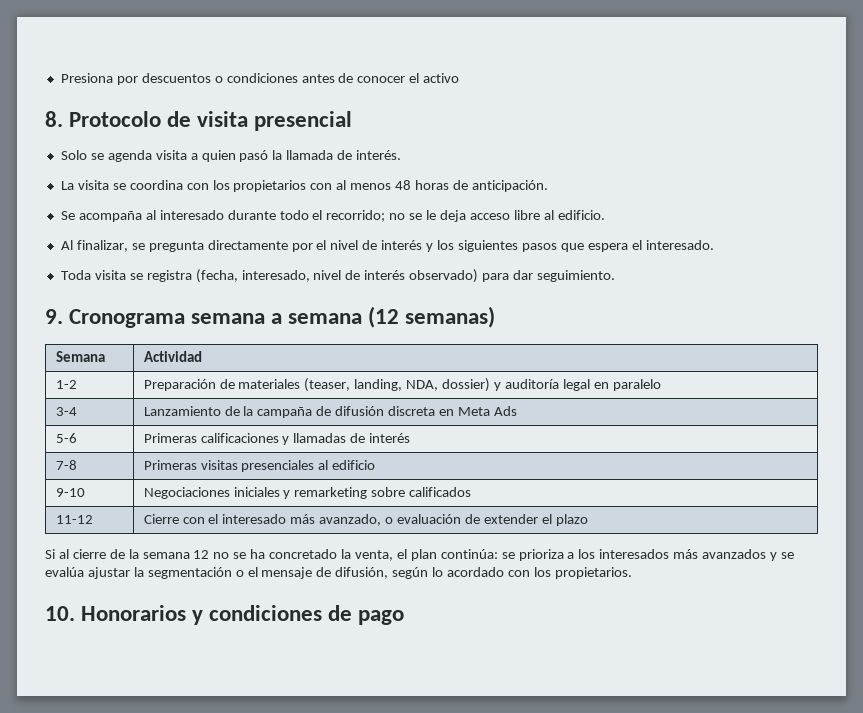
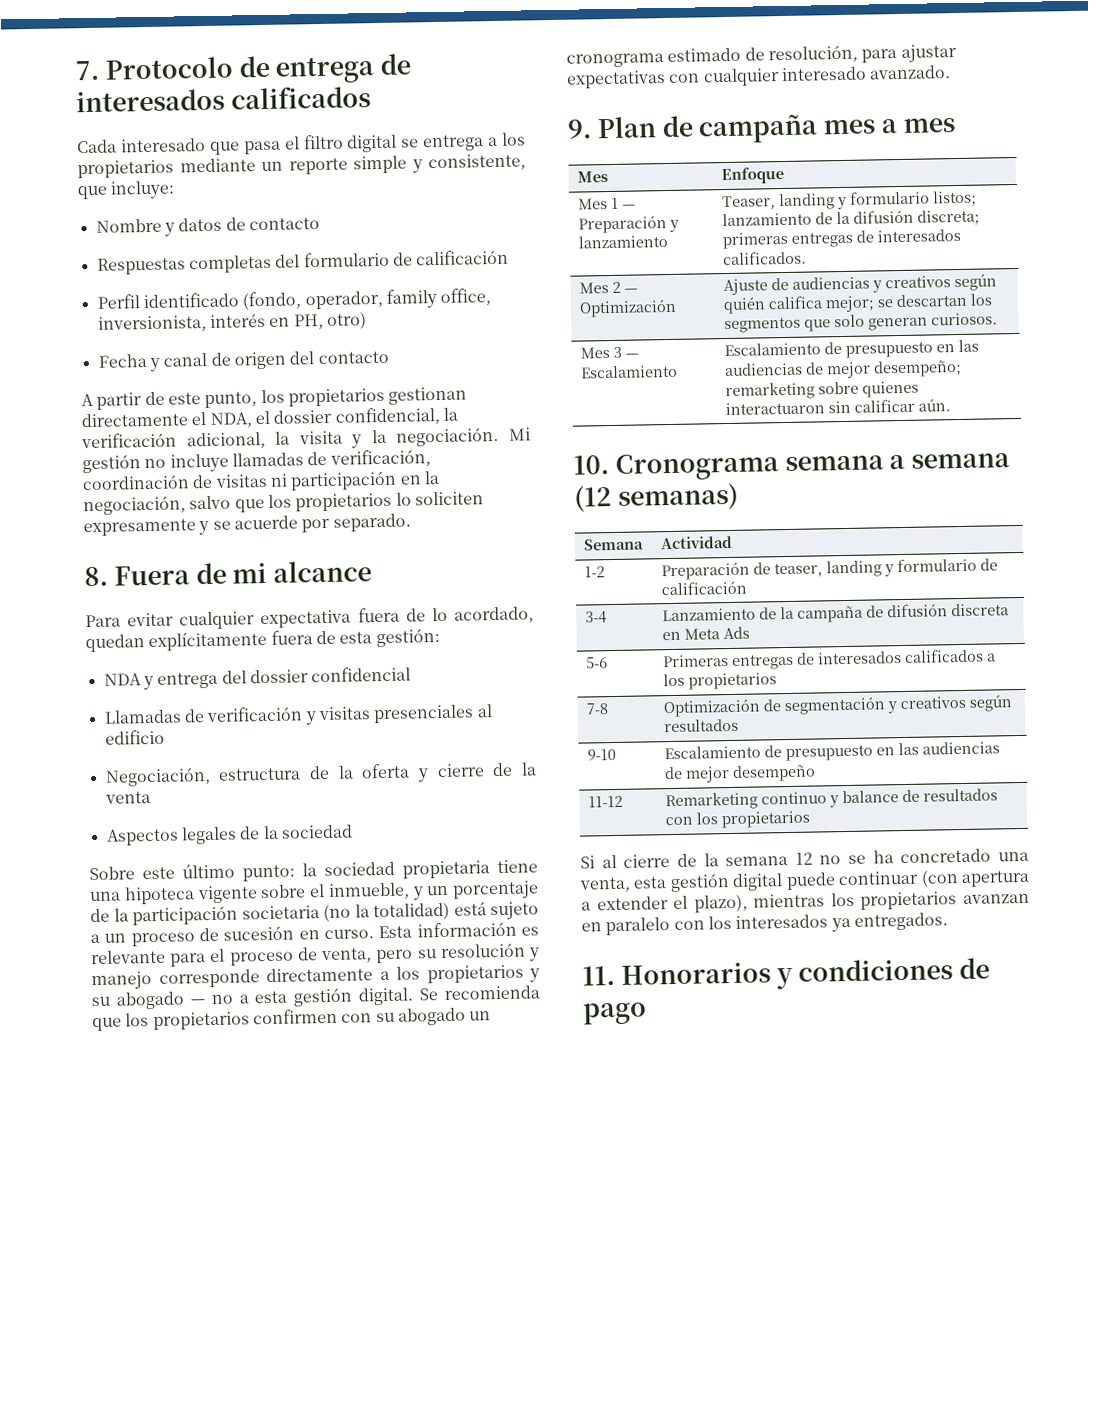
[60,73,460,85] [45,111,353,131] [60,150,402,162] [60,180,548,192] [60,210,605,222] [60,240,714,252] [60,269,615,283] [45,309,63,324] Presiona por descuentos o condiciones antes de conocer el activo // 8. Protocolo de visita presencial // Solo se agenda visita a quien pasó la llamada de interés. // La visita se coordina con los propietarios con al menos 48 horas de anticipación. // Se acompaña al interesado durante todo el recorrido; no se le deja acceso libre al edificio. // Al finalizar, se pregunta directamente por el nivel de interés y los siguientes pasos que espera el interesado. // Toda visita se registra (fecha, interesado, nivel de interés observado) para dar seguimiento. // 9. -> [75,53,411,84] [76,85,371,113] [77,132,526,155] [77,153,526,179] [77,180,176,200] [95,217,320,237] [96,249,510,275] [96,288,492,311] [97,312,367,333] [97,350,389,372] [81,386,468,410] [81,406,458,428] [81,426,531,450] [82,449,431,474] [82,470,440,491] [83,491,484,516] [83,513,411,537] [84,560,372,587] [85,606,535,630] [85,628,440,653] [103,666,412,691] [103,704,493,726] [104,729,165,745] [104,762,537,787] [104,791,151,804] [105,824,353,846] [89,859,538,882] [90,880,539,905] [90,901,539,926] [90,921,539,947] [91,942,540,967] [91,964,540,991] [91,985,540,1010] [92,1007,492,1032] [566,43,957,68] [566,65,952,89] [567,114,956,144] [577,171,609,183] [721,166,785,185] [578,197,637,210] [578,215,680,234] [578,234,669,249] [722,190,978,211] [722,209,981,227] [722,228,962,250] [723,250,808,266] [579,281,639,294] [579,298,678,318] [723,273,998,296] [723,293,994,315] [724,312,999,334] [580,346,640,359] [581,364,679,379] [724,339,980,358] [724,359,963,379] [725,380,920,401] [725,398,952,416] [573,455,609,475] 7. Protocolo de entrega de interesados calificados // Cada interesado que pasa el filtro digital se entrega a los propietarios mediante un reporte simple y consistente, que incluye: // Nombre y datos de contacto // Respuestas completas del formulario de calificación // Perfil identificado (fondo, operador, family office, inversionista, interés en PH, otro) // Fecha y canal de origen del contacto // A partir de este punto, los propietarios gestionan directamente el NDA, el dossier confidencial, la verificación adicional, la visita y la negociación. Mi gestión no incluye llamadas de verificación, coordinación de visitas ni participación en la negociación, salvo que los propietarios lo soliciten expresamente y se acuerde por separado. // 8. Fuera de mi alcance // Para evitar cualquier expectativa fuera de lo acordado, quedan explícitamente fuera de esta gestión: // NDA y entrega del dossier confidencial // Llamadas de verificación y visitas presenciales al edificio // Negociación, estructura de la oferta y cierre de la venta // Aspectos legales de la sociedad // Sobre este último punto: la sociedad propietaria tiene una hipoteca vigente sobre el inmueble, y un porcentaje de la participación societaria (no la totalidad) está sujeto a un proceso de sucesión en curso. Esta información es relevante para el proceso de venta, pero su resolución y manejo corresponde directamente a los propietarios y su abogado — no a esta gestión digital. Se recomienda que los propietarios confirmen con su abogado un cronograma estimado de resolución, para ajustar expectativas con cualquier interesado avanzado. // 9. Plan de campaña mes a mes // Mes | Enfoque // Mes 1 — Preparación y lanzamiento | Teaser, landing y formulario listos; lanzamiento de la difusión discreta; primeras entregas de interesados calificados. // Mes 2 — Optimización | Ajuste de audiencias y creativos según quién califica mejor; se descartan los segmentos que solo generan curiosos. // Mes 3 — Escalamiento | Escalamiento de presupuesto en las audiencias de mejor desempeño; remarketing sobre quienes interactuaron sin calificar aún. // 10.
[238,378,661,392] materiales (teaser, landing, NDA, dossier) y auditoría legal en paralelo -> [774,557,999,578] [661,580,748,596] teaser, landing y formulario de calificación
[200,433,411,445] [55,460,77,470] [143,460,376,472] [55,488,85,497] [143,487,472,499] [55,515,93,524] [143,514,588,526] calificaciones y llamadas de interés // 7-8 | Primeras visitas presenciales al edificio // 9-10 | Negociaciones iniciales y remarketing sobre calificados // 11-12 | Cierre con el interesado más avanzado, o evaluación de extender el plazo -> [732,648,997,670] [663,672,778,690] [586,703,610,715] [663,694,1014,718] [664,718,740,733] [587,748,617,761] [664,741,1001,762] [664,764,817,783] [588,795,624,808] [665,788,999,811] [665,810,811,829] entregas de interesados calificados a los propietarios // 7-8 | Optimización de segmentación y creativos según resultados // 9-10 | Escalamiento de presupuesto en las audiencias de mejor desempeño // 11-12 | Remarketing continuo y balance de resultados con los propietarios
[341,549,794,561] [45,567,632,579] [45,606,75,621] la venta, el plan continúa: se prioriza a los interesados más avanzados y se evalúa ajustar la segmentación o el mensaje de difusión, según lo acordado con los propietarios. // 10. -> [998,851,1029,862] [579,869,1030,893] [581,891,1030,913] [581,912,948,936] [582,966,615,986] una venta, esta gestión digital puede continuar (con apertura a extender el plazo), mientras los propietarios avanzan en paralelo con los interesados ya entregados. // 11.

